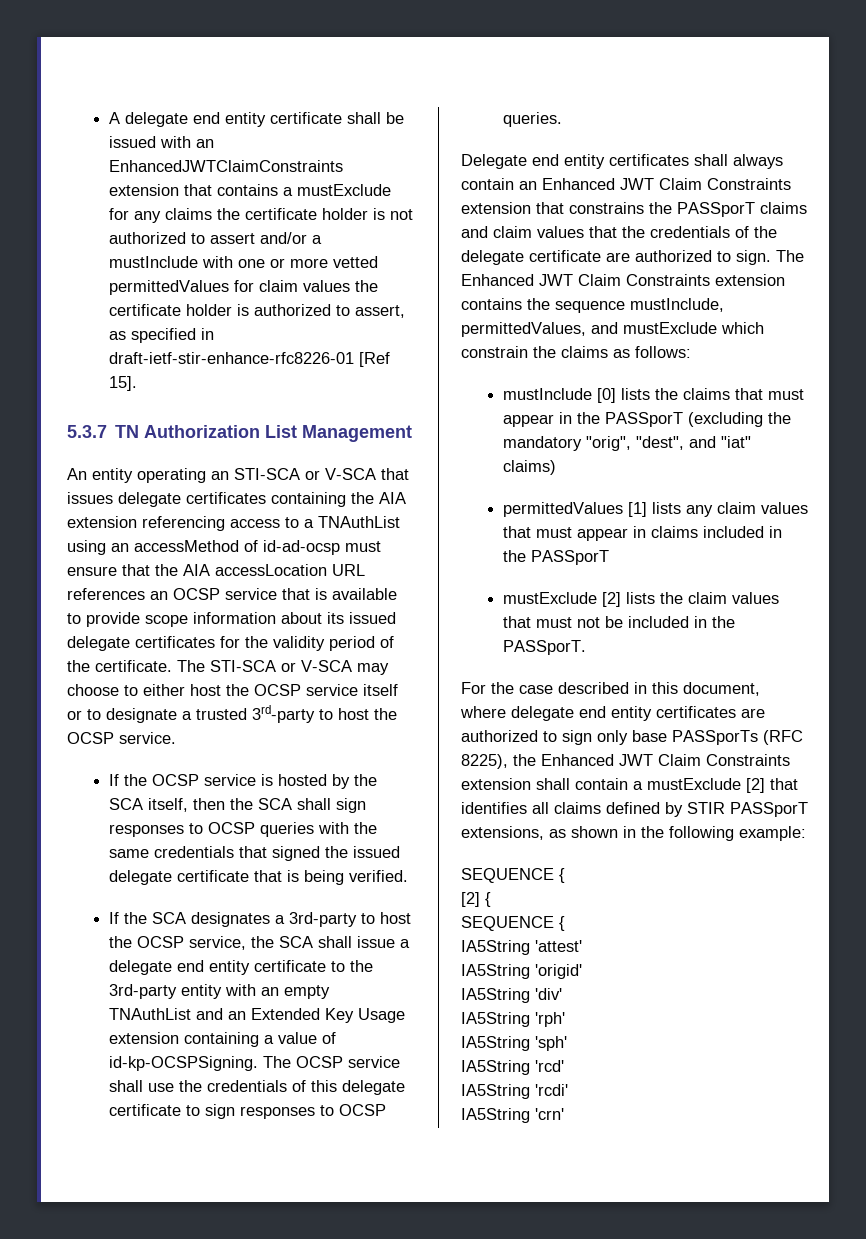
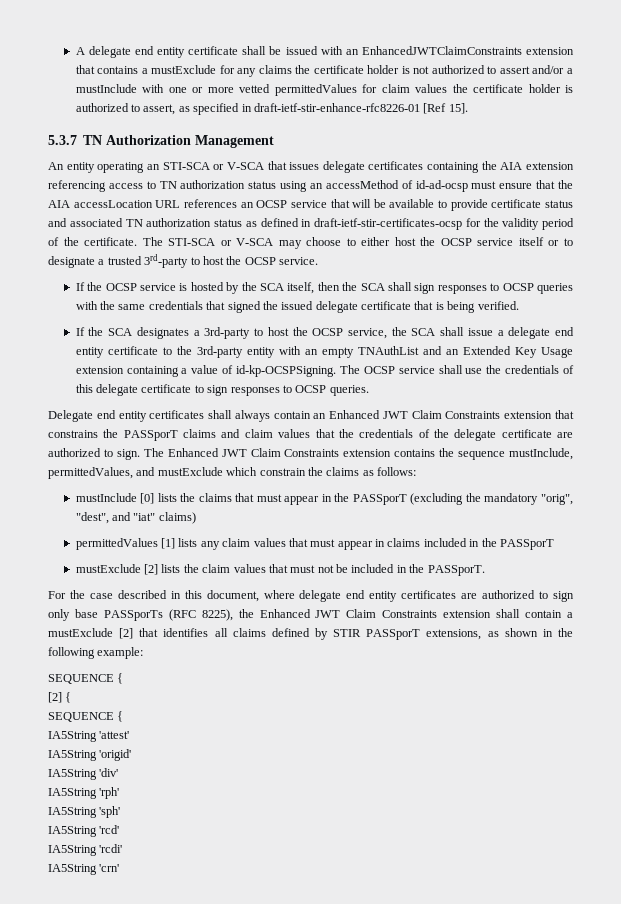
[265,425,298,438] List -> (192, 140) none
[304,516,400,528] a TNAuthList -> [159,180,277,189] TN authorization status
[315,588,327,600] is -> [352,199,386,208] will be
[145,612,396,627] [67,636,215,651] scope information about its issued delegate certificates -> [491,199,574,208] [48,218,462,230] certificate status and associated TN authorization status as defined in draft-ietf-stir-certificates-ocsp

